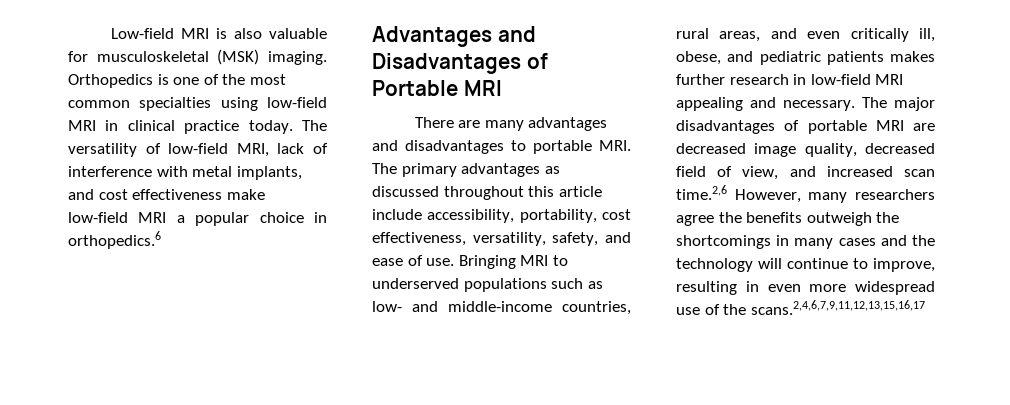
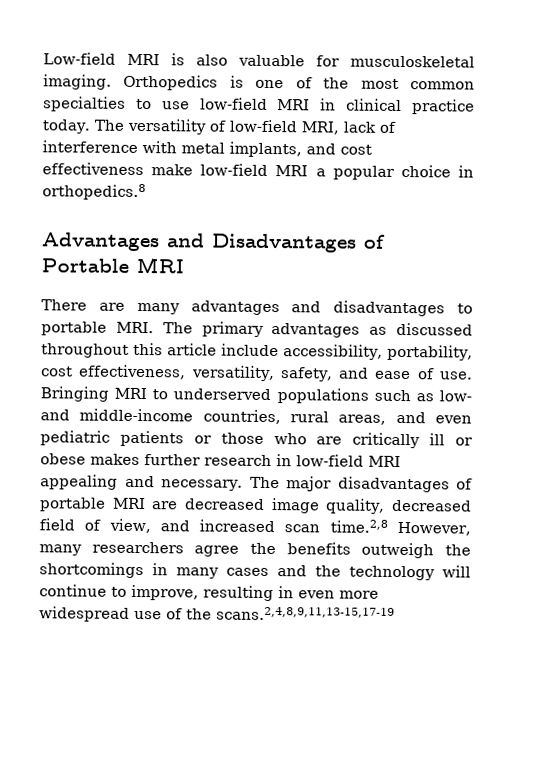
[217,49,260,65] (MSK) -> (475, 61) none
[220,97,258,111] using -> [135,98,190,110] to use
[68,231,161,249] orthopedics.6 -> [42,183,146,201] orthopedics.8
[850,28,935,42] [676,51,884,65] critically ill, obese, and pediatric patients -> [40,430,473,449] [40,453,86,465] pediatric patients or those who are critically ill or obese
[676,185,727,200] time.2,6 -> [329,519,388,533] time.2,8
[750,300,925,315] scans.2,4,6,7,9,11,12,13,15,16,17 -> [216,606,395,621] scans.2,4,8,9,11,13-15,17-19

